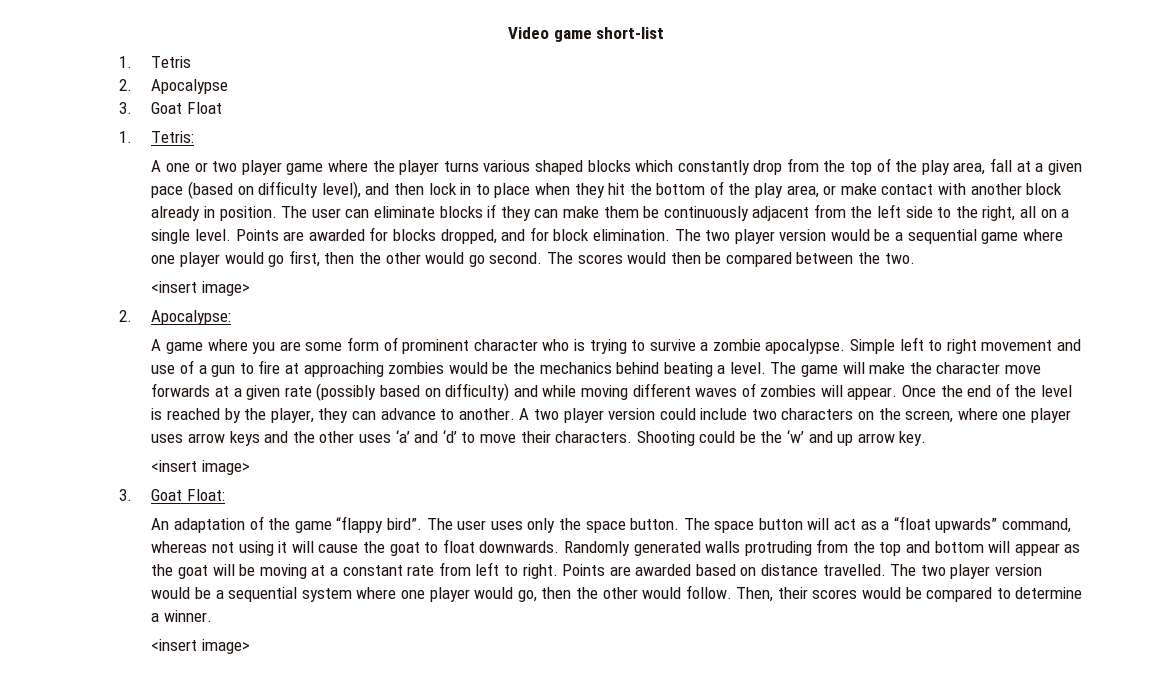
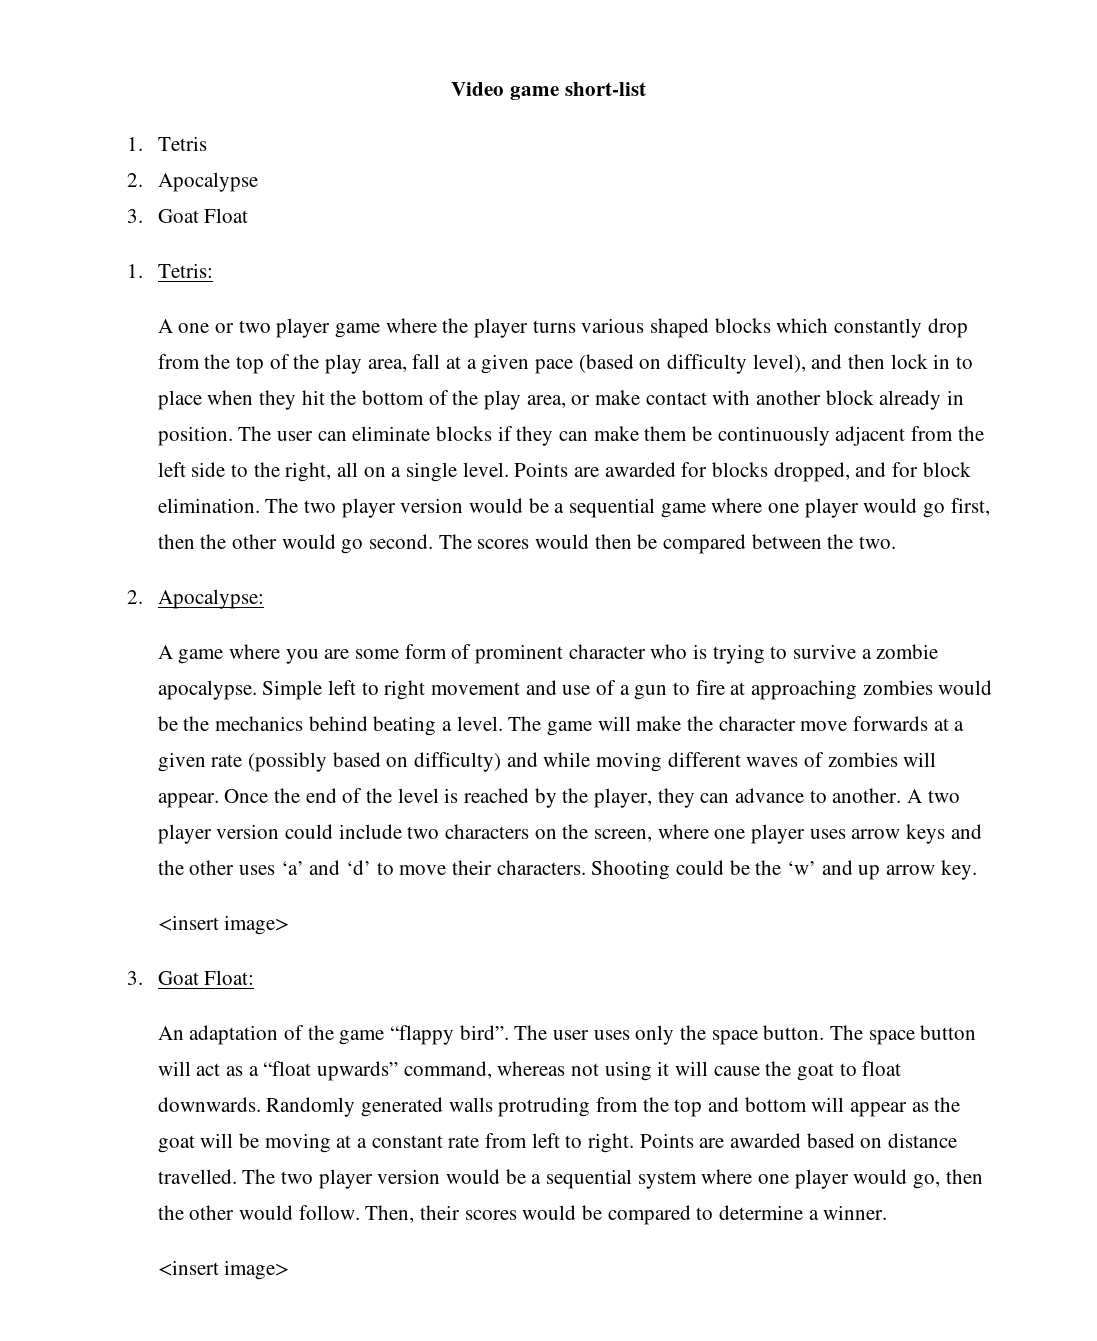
[151,281,251,296] // <insert image> -> (897, 542) none

